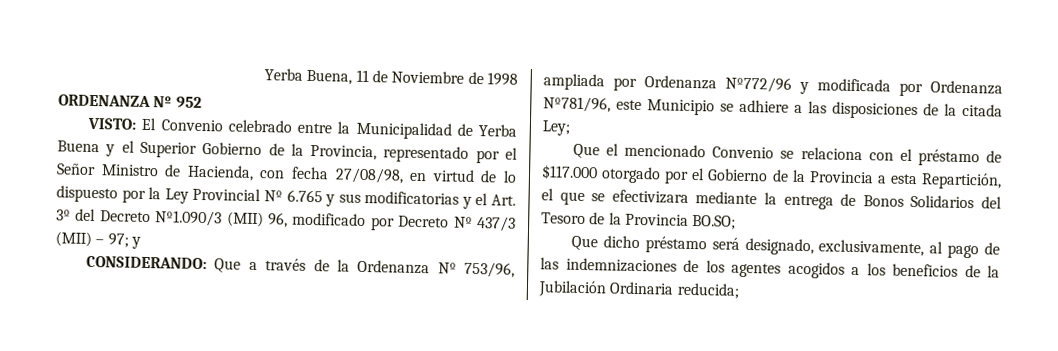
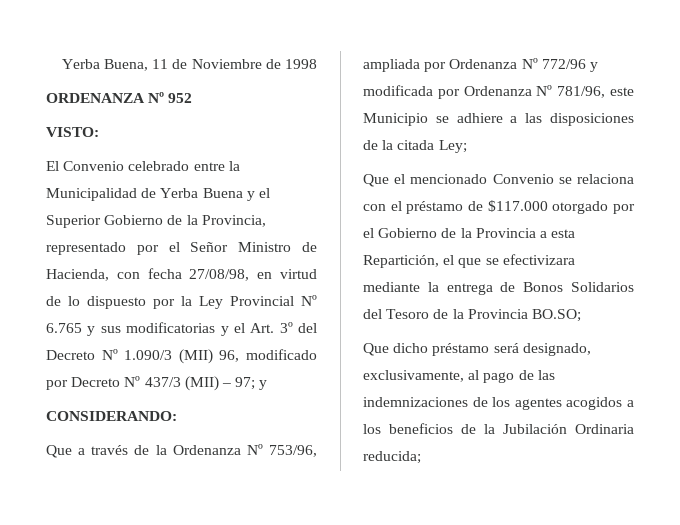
(137, 123) none -> (99, 132) //
[155,210,223,227] Nº1.090/3 -> [101,349,173,360] Nº 1.090/3
(208, 262) none -> (177, 416) //
[725,76,792,93] Nº772/96 -> [521,58,586,69] Nº 772/96
[543,96,611,113] Nº781/96, -> [536,85,606,98] Nº 781/96,

